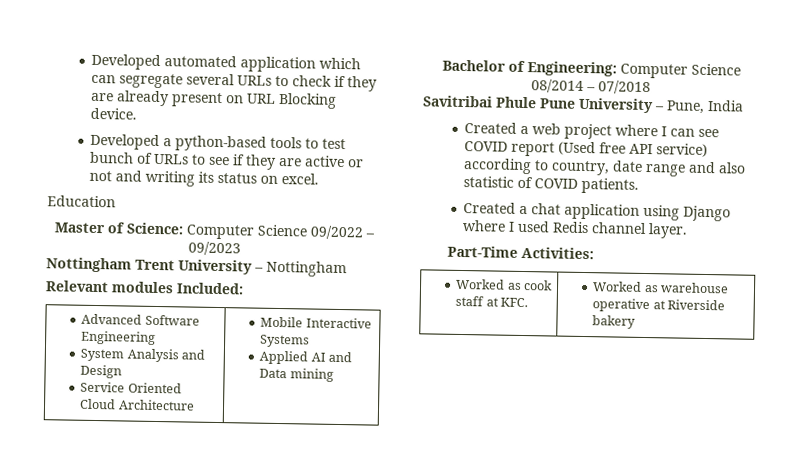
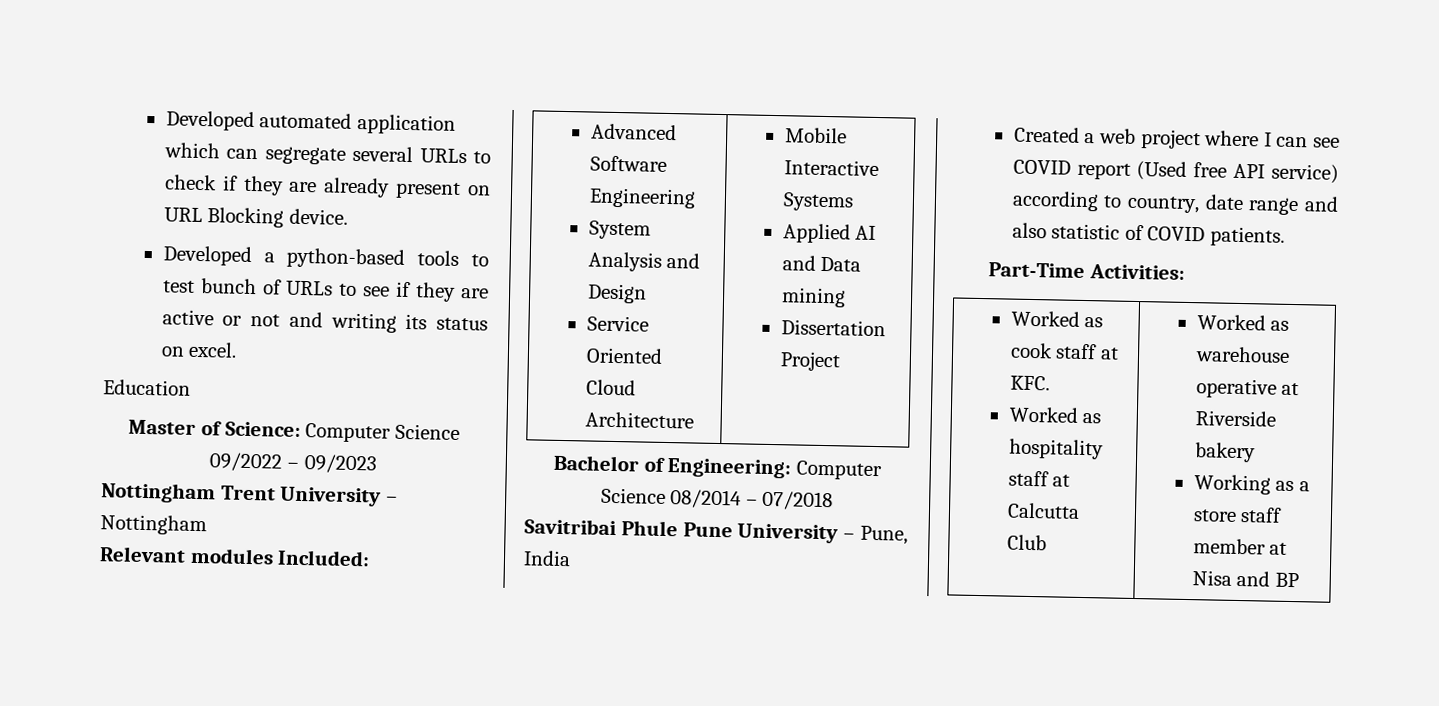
(334, 375) none -> [780,319,886,337] [779,351,841,372] // Dissertation Project
[463,202,732,222] [462,220,689,239] // Created a chat application using Django where I used Redis channel layer. -> (1285, 236) none
(529, 302) none -> [1008,406,1102,424] [1008,438,1104,460] [1007,470,1071,487] [1006,502,1080,519] [1006,534,1047,551] // Worked as hospitality staff at Calcutta Club
(637, 322) none -> [1193,474,1310,495] [1192,507,1283,523] [1192,538,1288,555] [1191,570,1299,588] // Working as a store staff member at Nisa and BP

